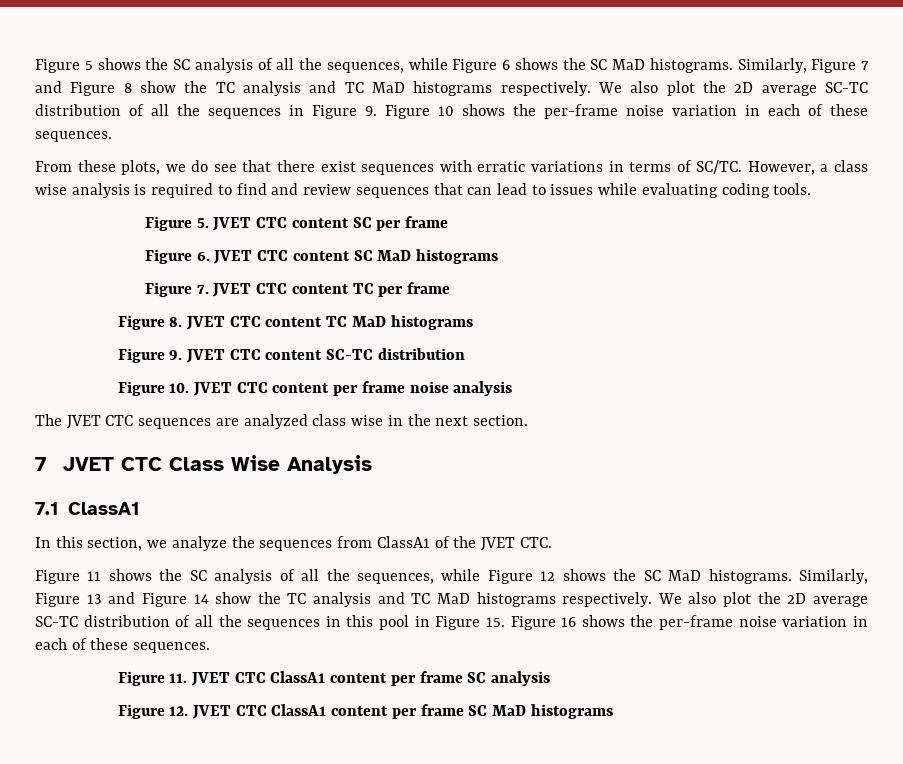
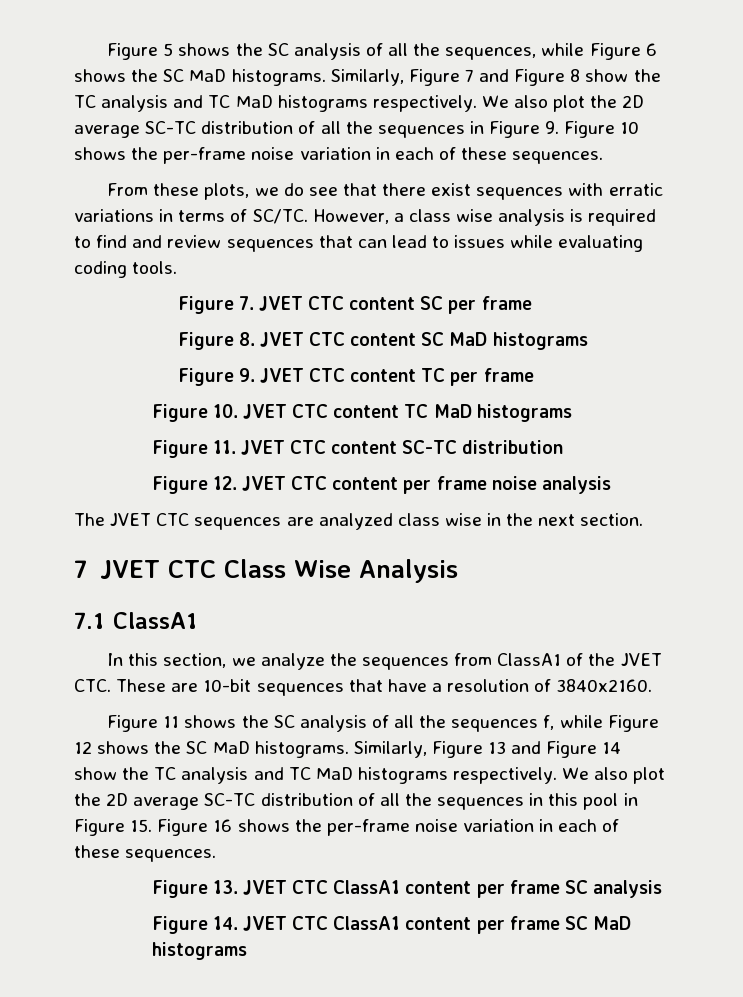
[196,218,209,228] 5. -> [238,296,254,310] 7.
[196,252,210,261] 6. -> [238,332,255,346] 8.
[196,285,209,294] 7. -> [238,368,255,382] 9.
[169,317,183,327] 8. -> [212,404,238,418] 10.
[169,350,183,360] 9. -> [212,440,236,454] 11.
[169,383,190,393] 10. -> [212,476,237,490] 12.
(552, 542) none -> [116,679,653,696] These are 10-bit sequences that have a resolution of 3840x2160.
[357,573,435,584] sequences, -> [451,715,555,732] sequences f,
[169,673,188,683] 11. -> [212,880,238,894] 13.
[169,706,189,716] 12. -> [212,916,238,930] 14.

